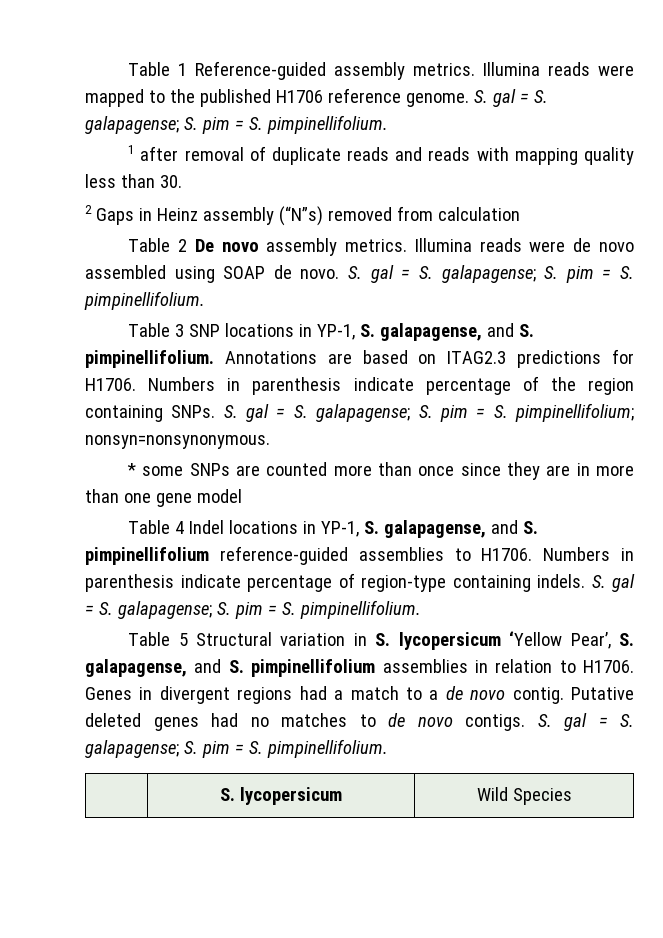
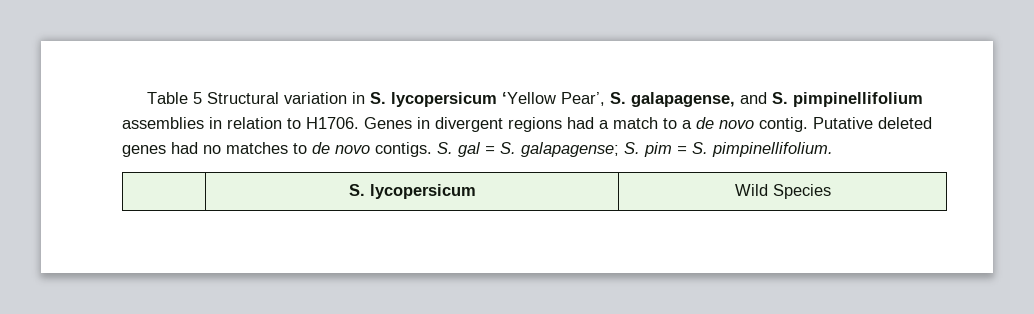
[128,61,634,80] [85,88,548,107] [85,115,388,134] [128,145,634,165] [85,174,182,188] [85,205,520,226] [128,238,635,256] [85,265,635,283] [84,291,205,310] [128,323,535,341] [85,349,634,368] [85,376,634,395] [85,403,635,422] [85,435,270,449] [127,462,634,480] [85,489,242,507] [128,520,539,538] [85,546,634,565] [85,573,635,592] [85,600,421,619] [128,632,171,646] Table 1 Reference-guided assembly metrics. Illumina reads were mapped to the published H1706 reference genome. S. gal = S. galapagense; S. pim = S. pimpinellifolium. // 1 after removal of duplicate reads and reads with mapping quality less than 30. // 2 Gaps in Heinz assembly (“N”s) removed from calculation // Table 2 De novo assembly metrics. Illumina reads were de novo assembled using SOAP de novo. S. gal = S. galapagense; S. pim = S. pimpinellifolium. // Table 3 SNP locations in YP-1, S. galapagense, and S. pimpinellifolium. Annotations are based on ITAG2.3 predictions for H1706. Numbers in parenthesis indicate percentage of the region containing SNPs. S. gal = S. galapagense; S. pim = S. pimpinellifolium; nonsyn=nonsynonymous. // * some SNPs are counted more than once since they are in more than one gene model // Table 4 Indel locations in YP-1, S. galapagense, and S. pimpinellifolium reference-guided assemblies to H1706. Numbers in parenthesis indicate percentage of region-type containing indels. S. gal = S. galapagense; S. pim = S. pimpinellifolium. // Table -> [147,92,189,104] Table

